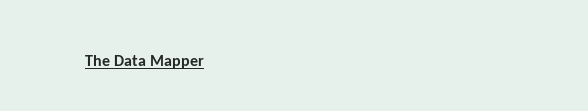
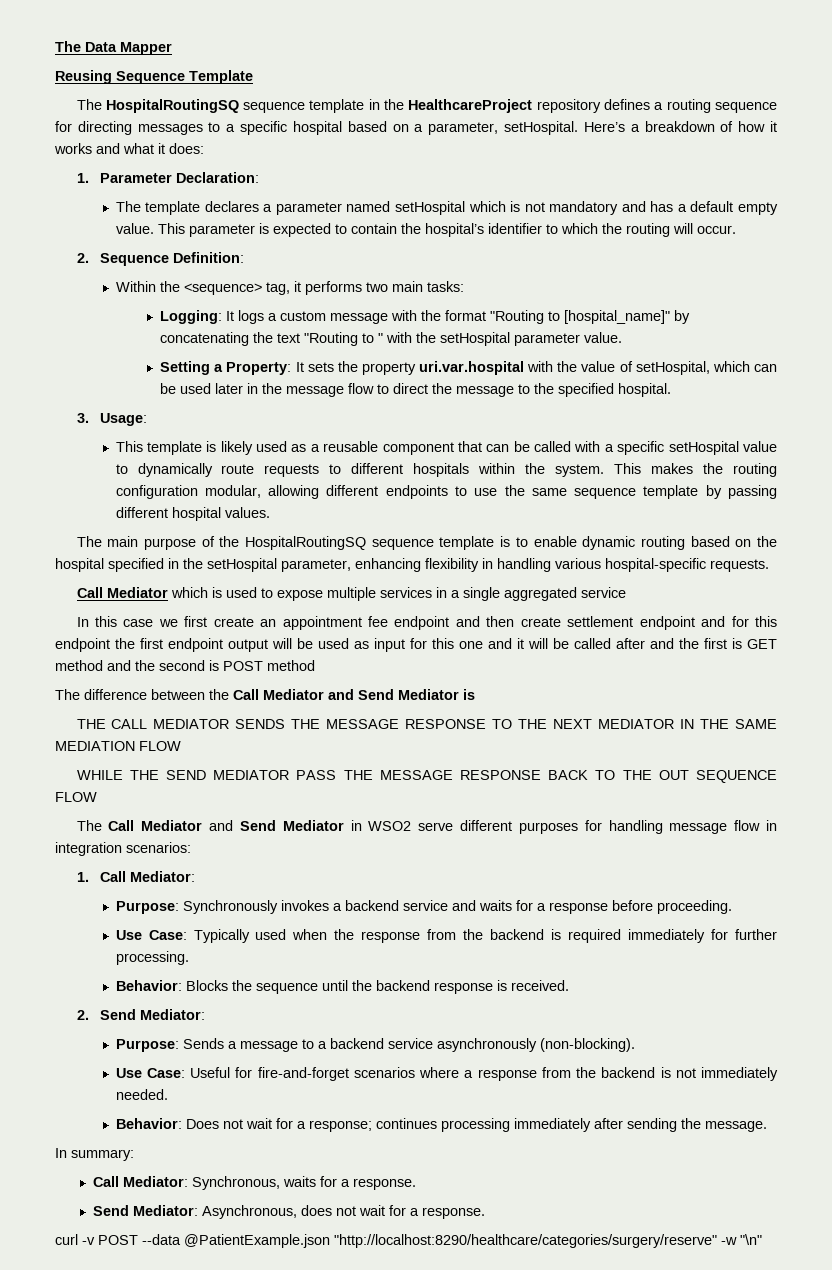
(205, 62) none -> [55,70,253,84] [76,99,777,113] [55,121,778,135] [54,143,204,154] [77,172,259,183] [115,201,779,215] [115,223,736,237] [77,252,244,266] [115,281,464,295] [160,310,691,324] [160,332,623,346] [160,361,778,375] [160,383,672,397] [77,413,147,426] [115,441,777,455] [115,463,778,477] [115,485,777,499] [115,507,270,521] [76,536,778,550] [55,558,769,572] [76,587,626,601] [76,616,777,630] [55,638,777,652] [55,660,315,671] [55,689,475,700] [76,719,777,729] [55,741,181,751] [76,770,777,783] [55,792,97,802] [76,820,778,834] [55,842,191,856] [77,871,195,882] [115,900,732,914] [115,929,778,943] [115,951,189,965] [115,980,569,994] [77,1009,205,1020] [115,1038,635,1052] [115,1067,778,1081] [115,1089,168,1100] [115,1118,767,1132] [55,1148,134,1161] [93,1176,417,1190] [93,1205,486,1219] [55,1234,762,1248] // Reusing Sequence Template // The HospitalRoutingSQ sequence template in the HealthcareProject repository defines a routing sequence for directing messages to a specific hospital based on a parameter, setHospital. Here’s a breakdown of how it works and what it does: // 1. Parameter Declaration: // The template declares a parameter named setHospital which is not mandatory and has a default empty value. This parameter is expected to contain the hospital’s identifier to which the routing will occur. // 2. Sequence Definition: // Within the <sequence> tag, it performs two main tasks: // Logging: It logs a custom message with the format "Routing to [hospital_name]" by concatenating the text "Routing to " with the setHospital parameter value. // Setting a Property: It sets the property uri.var.hospital with the value of setHospital, which can be used later in the message flow to direct the message to the specified hospital. // 3. Usage: // This template is likely used as a reusable component that can be called with a specific setHospital value to dynamically route requests to different hospitals within the system. This makes the routing configuration modular, allowing different endpoints to use the same sequence template by passing different hospital values. // The main purpose of the HospitalRoutingSQ sequence template is to enable dynamic routing based on the hospital specified in the setHospital parameter, enhancing flexibility in handling various hospital-specific requests. // Call Mediator which is used to expose multiple services in a single aggregated service // In this case we first create an appointment fee endpoint and then create settlement endpoint and for this endpoint the first endpoint output will be used as input for this one and it will be called after and the first is GET method and the second is POST method // The difference between the Call Mediator and Send Mediator is // THE CALL MEDIATOR SENDS THE MESSAGE RESPONSE TO THE NEXT MEDIATOR IN THE SAME MEDIATION FLOW // WHILE THE SEND MEDIATOR PASS THE MESSAGE RESPONSE BACK TO THE OUT SEQUENCE FLOW // The Call Mediator and Send Mediator in WSO2 serve different purposes for handling message flow in integration scenarios: // 1. Call Mediator: // Purpose: Synchronously invokes a backend service and waits for a response before proceeding. // Use Case: Typically used when the response from the backend is required immediately for further processing. // Behavior: Blocks the sequence until the backend response is received. // 2. Send Mediator: // Purpose: Sends a message to a backend service asynchronously (non-blocking). // Use Case: Useful for fire-and-forget scenarios where a response from the backend is not immediately needed. // Behavior: Does not wait for a response; continues processing immediately after sending the message. // In summary: // Call Mediator: Synchronous, waits for a response. // Send Mediator: Asynchronous, does not wait for a response. // curl -v POST --data @PatientExample.json "http://localhost:8290/healthcare/categories/surgery/reserve" -w "\n"

